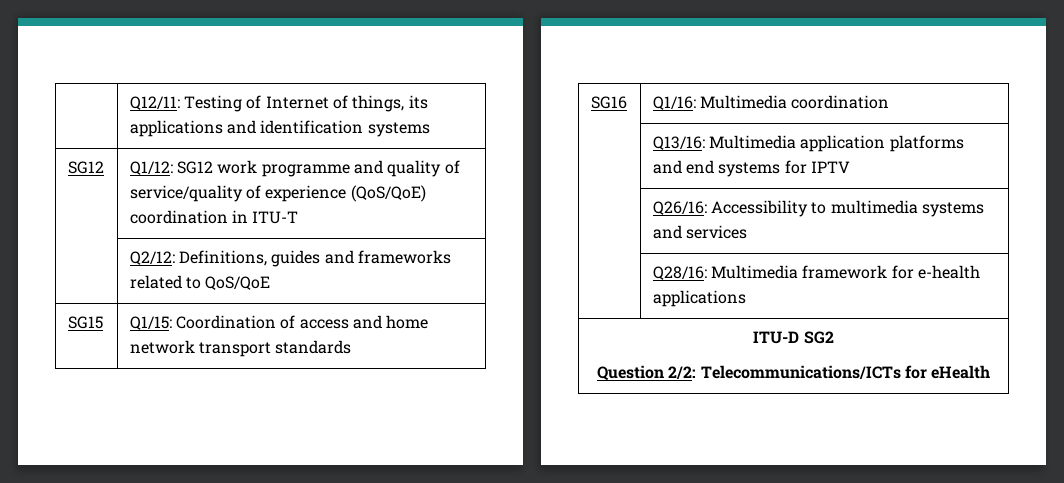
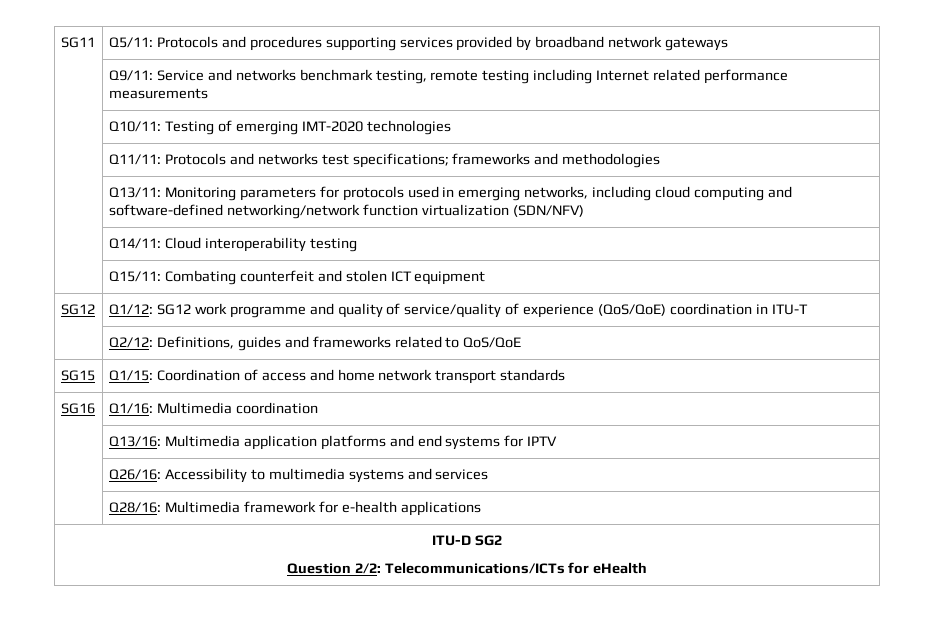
[129,95,428,112] [129,120,430,137] | Q12/11: Testing of Internet of things, its applications and identification systems -> [60,37,95,48] [108,36,729,51] [108,69,789,84] [108,88,208,99] [108,120,451,135] [108,153,661,168] [108,186,792,201] [108,204,584,219] [108,237,357,252] [108,270,486,285] SG11 | Q5/11: Protocols and procedures supporting services provided by broadband network gateways // | Q9/11: Service and networks benchmark testing, remote testing including Internet related performance measurements // | Q10/11: Testing of emerging IMT-2020 technologies // | Q11/11: Protocols and networks test specifications; frameworks and methodologies // | Q13/11: Monitoring parameters for protocols used in emerging networks, including cloud computing and software-defined networking/network function virtualization (SDN/NFV) // | Q14/11: Cloud interoperability testing // | Q15/11: Combating counterfeit and stolen ICT equipment

